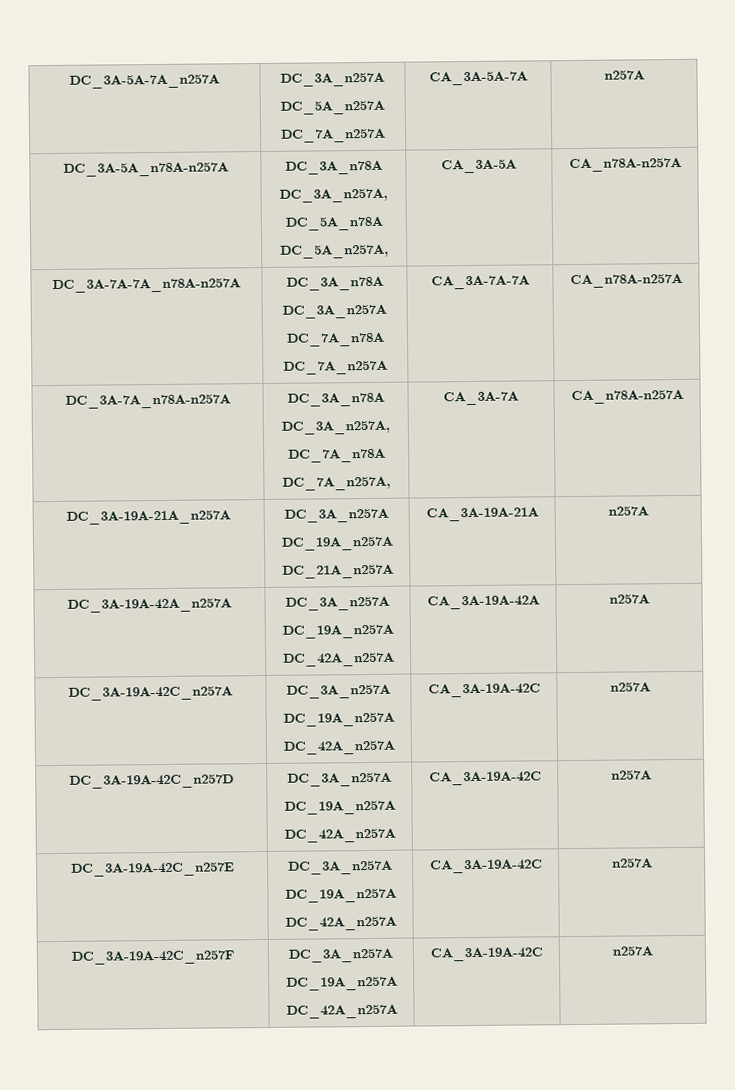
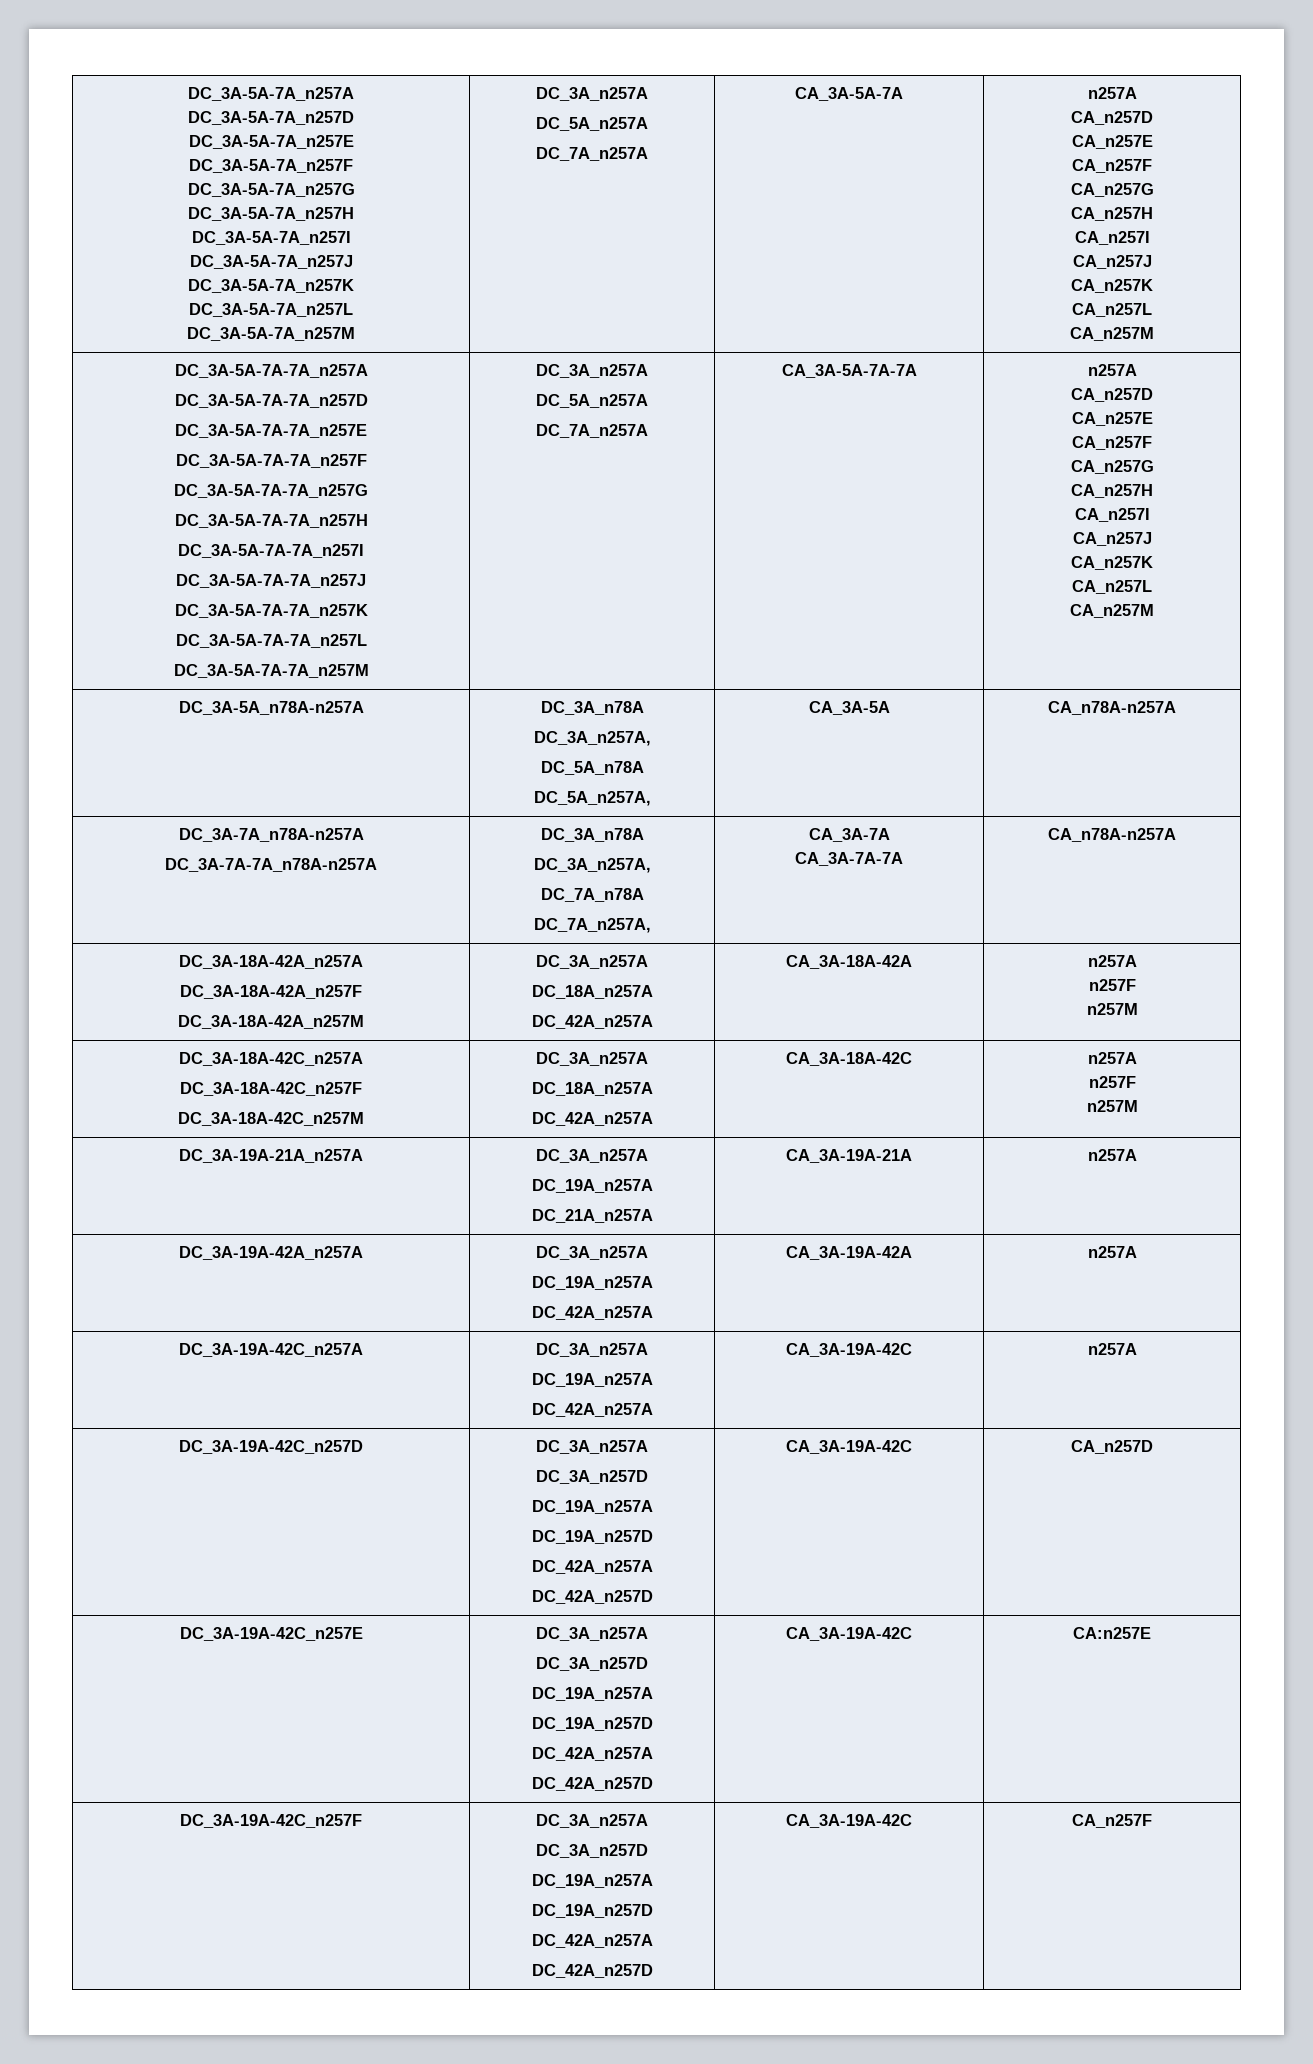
(220, 81) none -> [188,111,354,125] [188,135,354,149] [189,159,353,173] [187,183,355,197] [188,207,354,221] [191,231,351,245] [189,255,353,269] [188,279,354,293] [189,303,353,317] [187,327,355,341] // DC_3A-5A-7A_n257D // DC_3A-5A-7A_n257E // DC_3A-5A-7A_n257F // DC_3A-5A-7A_n257G // DC_3A-5A-7A_n257H // DC_3A-5A-7A_n257I // DC_3A-5A-7A_n257J // DC_3A-5A-7A_n257K // DC_3A-5A-7A_n257L // DC_3A-5A-7A_n257M
(645, 75) none -> [1071,111,1153,125] [1071,135,1153,149] [1072,159,1152,173] [1070,183,1154,197] [1071,207,1153,221] [1074,231,1150,245] [1072,255,1152,269] [1071,279,1153,293] [1072,303,1152,317] [1070,327,1154,341] [174,364,368,378] [174,394,368,408] [175,424,367,438] [175,454,367,468] [174,484,368,498] [174,514,368,528] [178,544,364,558] [176,574,366,588] [174,604,368,618] [175,634,367,648] [173,664,369,678] [536,364,648,378] [536,394,648,408] [536,424,648,438] [781,364,917,378] [1087,364,1137,376] [1071,388,1153,402] [1071,412,1153,426] [1072,436,1152,450] [1070,460,1154,474] [1071,484,1153,498] [1074,508,1150,522] [1072,532,1152,546] [1071,556,1153,570] [1072,580,1152,594] [1070,604,1154,618] // CA_n257D // CA_n257E // CA_n257F // CA_n257G // CA_n257H // CA_n257I // CA_n257J // CA_n257K // CA_n257L // CA_n257M // DC_3A-5A-7A-7A_n257A // DC_3A-5A-7A-7A_n257D // DC_3A-5A-7A-7A_n257E // DC_3A-5A-7A-7A_n257F // DC_3A-5A-7A-7A_n257G // DC_3A-5A-7A-7A_n257H // DC_3A-5A-7A-7A_n257I // DC_3A-5A-7A-7A_n257J // DC_3A-5A-7A-7A_n257K // DC_3A-5A-7A-7A_n257L // DC_3A-5A-7A-7A_n257M | DC_3A_n257A // DC_5A_n257A // DC_7A_n257A | CA_3A-5A-7A-7A | n257A // CA_n257D // CA_n257E // CA_n257F // CA_n257G // CA_n257H // CA_n257I // CA_n257J // CA_n257K // CA_n257L // CA_n257M
(682, 165) none -> [178,828,364,842] DC_3A-7A_n78A-n257A //
[282,304,387,319] [285,332,385,347] [283,360,388,375] [430,275,530,290] [569,273,683,289] [64,394,231,409] [286,392,385,407] // DC_3A_n257A // DC_7A_n78A // DC_7A_n257A | CA_3A-7A-7A | CA_n78A-n257A // DC_3A-7A_n78A-n257A | DC_3A_n78A -> (644, 835) none
[570,389,684,405] | CA_n78A-n257A -> [795,852,903,866] [1048,828,1176,842] [179,955,363,969] [180,985,362,999] [178,1015,364,1029] [536,955,648,969] [531,985,653,999] [531,1015,653,1029] [786,955,912,969] [1087,955,1137,967] [1088,979,1136,991] [1086,1003,1138,1015] [179,1052,363,1066] [180,1082,362,1096] [178,1112,364,1126] [536,1052,648,1066] [531,1082,653,1096] [531,1112,653,1126] [786,1052,912,1066] [1087,1052,1137,1064] [1088,1076,1136,1088] [1086,1100,1138,1112] // CA_3A-7A-7A | CA_n78A-n257A // DC_3A-18A-42A_n257A // DC_3A-18A-42A_n257F // DC_3A-18A-42A_n257M | DC_3A_n257A // DC_18A_n257A // DC_42A_n257A | CA_3A-18A-42A | n257A // n257F // n257M // DC_3A-18A-42C_n257A // DC_3A-18A-42C_n257F // DC_3A-18A-42C_n257M | DC_3A_n257A // DC_18A_n257A // DC_42A_n257A | CA_3A-18A-42C | n257A // n257F // n257M
[283,800,396,815] [283,828,396,843] [428,771,542,786] [610,770,652,780] // DC_19A_n257A // DC_42A_n257A | CA_3A-19A-42C | n257A -> [536,1470,648,1484] [531,1500,653,1514] [531,1530,653,1544] [531,1560,653,1574] [531,1590,653,1604] [786,1440,912,1454] [1071,1440,1153,1454] // DC_3A_n257D // DC_19A_n257A // DC_19A_n257D // DC_42A_n257A // DC_42A_n257D | CA_3A-19A-42C | CA_n257D
[284,888,397,903] [284,916,397,931] [429,859,543,874] [611,858,653,868] // DC_19A_n257A // DC_42A_n257A | CA_3A-19A-42C | n257A -> [536,1657,648,1671] [531,1687,653,1701] [531,1717,653,1731] [531,1747,653,1761] [531,1777,653,1791] [786,1627,912,1641] [1073,1627,1151,1639] // DC_3A_n257D // DC_19A_n257A // DC_19A_n257D // DC_42A_n257A // DC_42A_n257D | CA_3A-19A-42C | CA:n257E
[285,976,398,991] [285,1004,398,1019] [429,947,543,962] [611,946,653,956] // DC_19A_n257A // DC_42A_n257A | CA_3A-19A-42C | n257A -> [536,1844,648,1858] [531,1874,653,1888] [531,1904,653,1918] [531,1934,653,1948] [531,1964,653,1978] [786,1814,912,1828] [1072,1814,1152,1828] // DC_3A_n257D // DC_19A_n257A // DC_19A_n257D // DC_42A_n257A // DC_42A_n257D | CA_3A-19A-42C | CA_n257F

